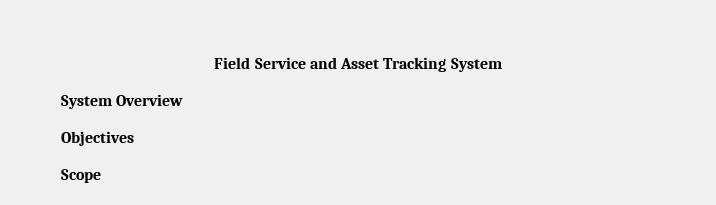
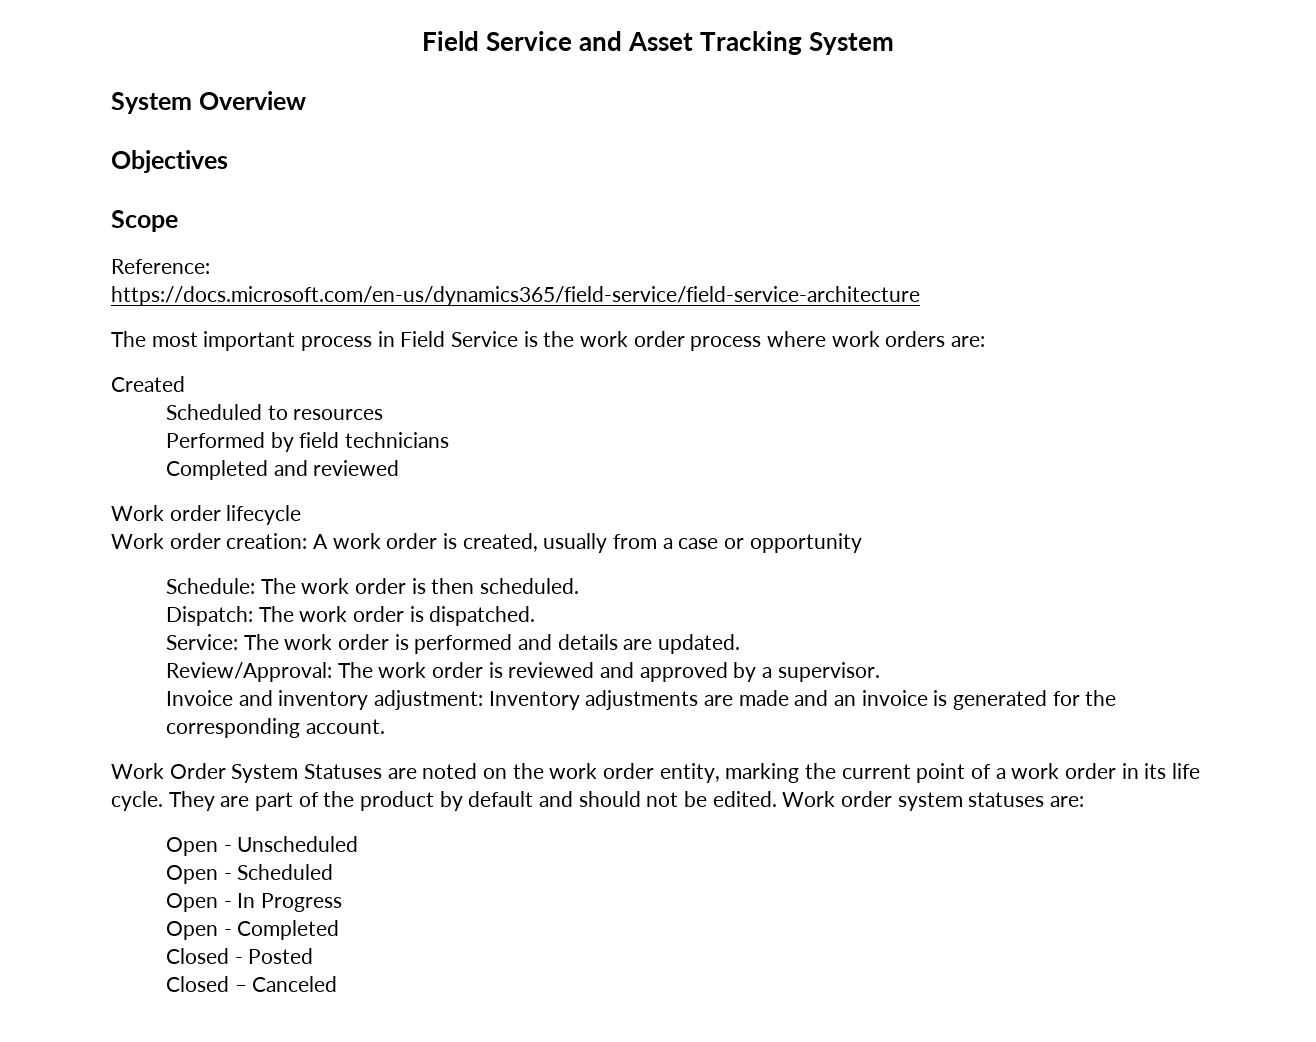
(101, 176) none -> [111,259,210,274] [111,286,920,306] [111,331,986,351] [111,376,185,392] [165,404,384,420] [165,432,449,452] [165,460,400,480] [111,505,302,525] [111,533,862,553] [165,578,579,594] [165,606,536,626] [165,634,740,654] [165,662,880,682] [165,690,1117,710] [165,718,385,738] [111,763,1201,783] [111,791,1085,811] [165,836,359,856] [165,864,334,884] [165,893,342,912] [165,920,340,940] [165,948,314,964] [165,976,338,992] // Reference: // https://docs.microsoft.com/en-us/dynamics365/field-service/field-service-architecture // The most important process in Field Service is the work order process where work orders are: // Created // Scheduled to resources // Performed by field technicians // Completed and reviewed // Work order lifecycle // Work order creation: A work order is created, usually from a case or opportunity // Schedule: The work order is then scheduled. // Dispatch: The work order is dispatched. // Service: The work order is performed and details are updated. // Review/Approval: The work order is reviewed and approved by a supervisor. // Invoice and inventory adjustment: Inventory adjustments are made and an invoice is generated for the corresponding account. // Work Order System Statuses are noted on the work order entity, marking the current point of a work order in its life cycle. They are part of the product by default and should not be edited. Work order system statuses are: // Open - Unscheduled // Open - Scheduled // Open - In Progress // Open - Completed // Closed - Posted // Closed – Canceled

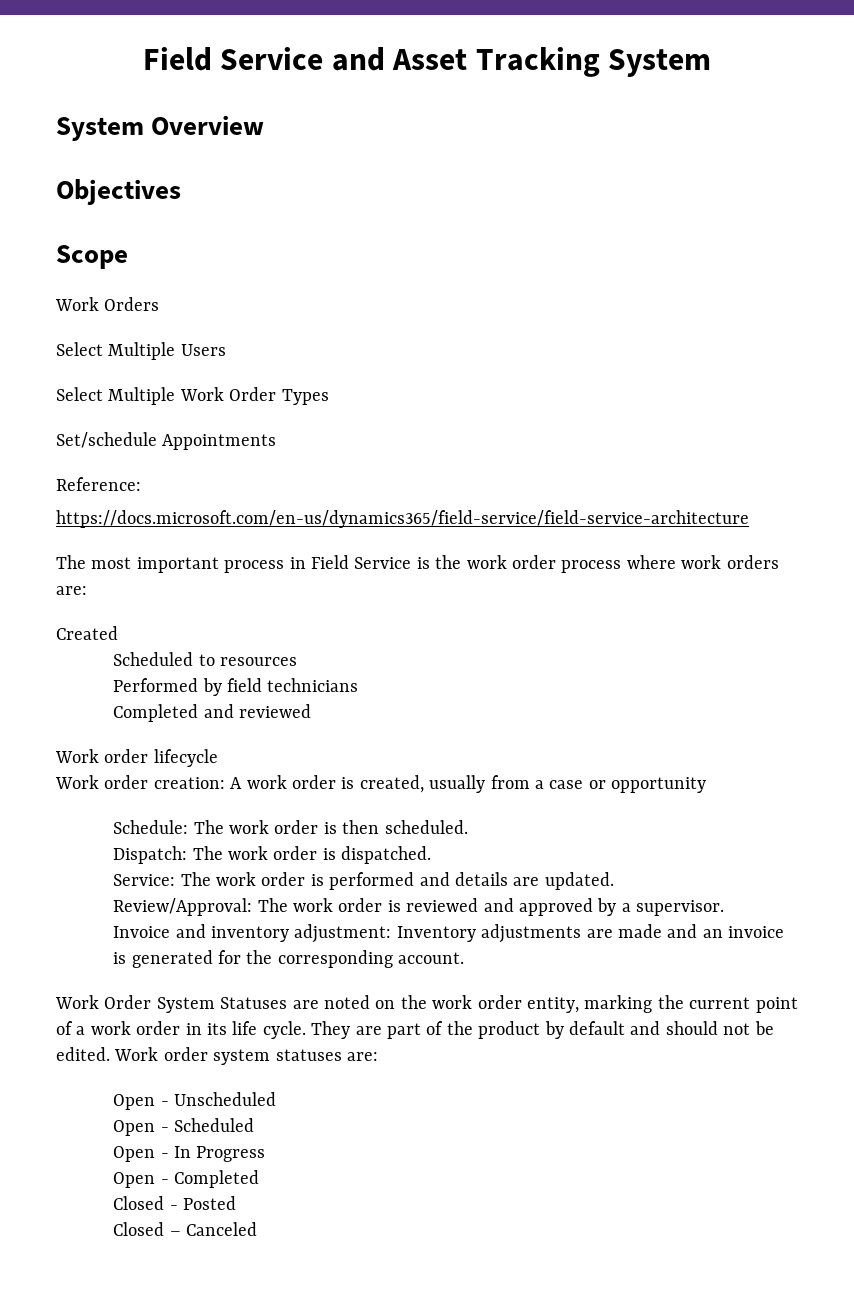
(178, 221) none -> [55,297,160,311] [56,342,226,360] [56,387,329,405] [56,432,277,450] // Work Orders // Select Multiple Users // Select Multiple Work Order Types // Set/schedule Appointments

